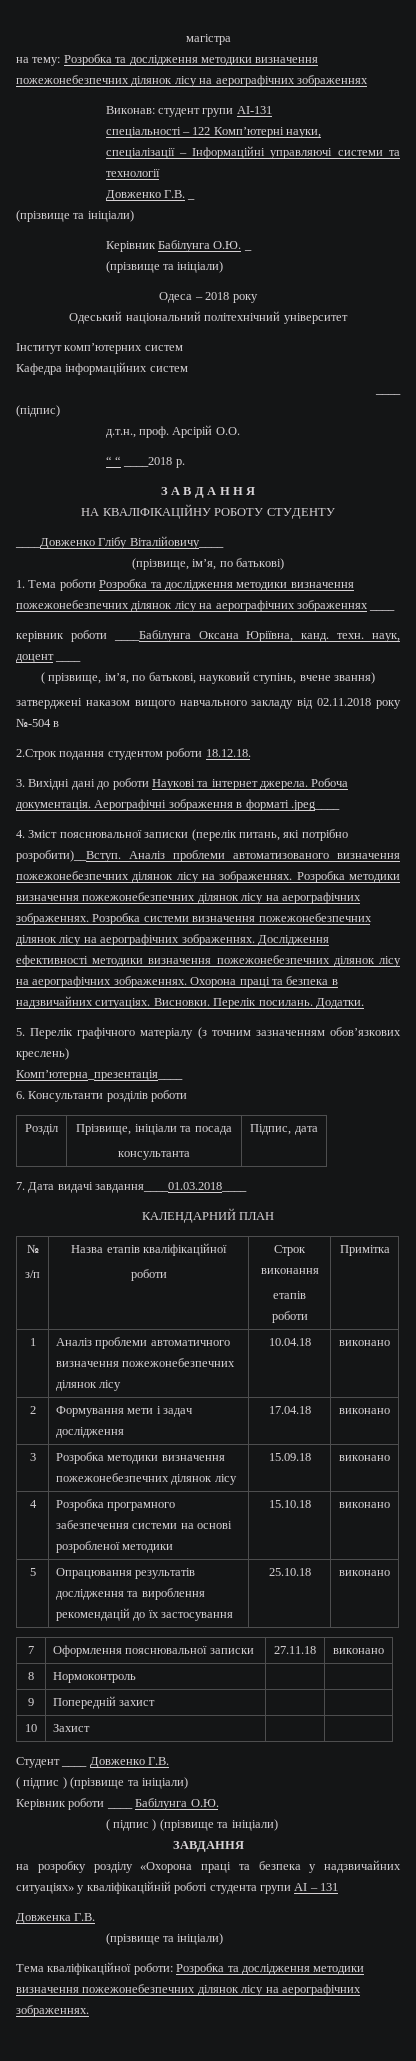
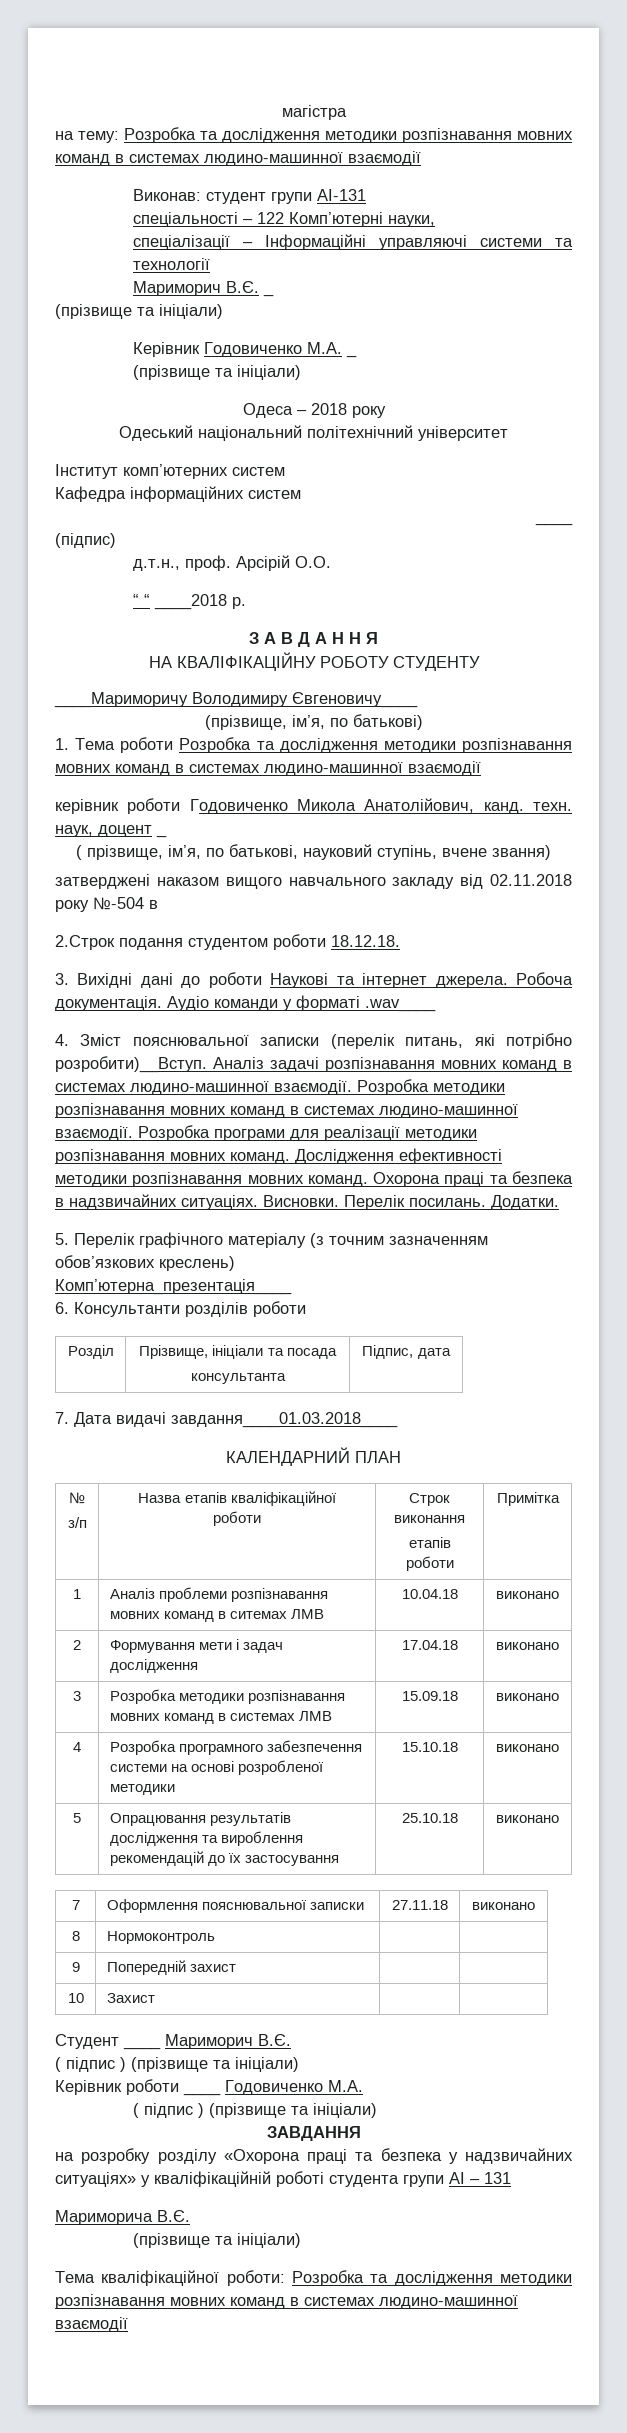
[255,57,319,63] [16,75,368,87] визначення пожежонебезпечних ділянок лісу на аерографічних зображеннях -> [402,128,573,143] [55,151,421,166] розпізнавання мовних команд в системах людино-машинної взаємодії
[105,190,186,201] Довженко Г.В. -> [133,281,260,296] Мариморич В.Є.
[158,240,242,252] Бабілунга О.Ю. -> [204,342,343,357] Годовиченко М.А.
[15,536,224,549] ____Довженко Глібу Віталійовичу____ -> [54,692,418,708] ____Мариморичу Володимиру Євгеновичу____
[290,582,354,588] [16,600,396,612] визначення пожежонебезпечних ділянок лісу на аерографічних зображеннях ____ -> [462,738,572,753] [55,761,481,776] розпізнавання мовних команд в системах людино-машинної взаємодії
[113,630,294,642] ____Бабілунга Оксана Юріївна, -> [189,798,475,814] Годовиченко Микола Анатолійович,
[55,660,82,662] ____ -> [156,834,167,838] _
[94,799,340,811] Аерографічні зображення в форматі .jpeg____ -> [167,995,436,1012] Аудіо команди у форматі .wav____
[173,850,400,862] [16,871,400,883] [16,892,361,904] [16,913,372,925] [16,934,329,946] [16,955,401,967] [16,976,187,988] проблеми автоматизованого визначення пожежонебезпечних ділянок лісу на зображеннях. Розробка методики визначення пожежонебезпечних ділянок лісу на аерографічних зображеннях. Розробка системи визначення пожежонебезпечних ділянок лісу на аерографічних зображеннях. Дослідження ефективності методики визначення пожежонебезпечних ділянок лісу на аерографічних зображеннях. -> [270,1057,572,1072] [55,1079,505,1095] [55,1103,518,1118] [55,1125,477,1141] [55,1148,502,1164] [55,1172,368,1187] задачі розпізнавання мовних команд в системах людино-машинної взаємодії. Розробка методики розпізнавання мовних команд в системах людино-машинної взаємодії. Розробка програми для реалізації методики розпізнавання мовних команд. Дослідження ефективності методики розпізнавання мовних команд.
[150,1340,230,1346] [56,1358,236,1367] [56,1380,122,1391] автоматичного визначення пожежонебезпечних ділянок лісу -> [230,1588,328,1602] [109,1609,324,1622] розпізнавання мовних команд в ситемах ЛМВ
[161,1455,225,1461] [56,1473,237,1485] визначення пожежонебезпечних ділянок лісу -> [247,1690,345,1704] [109,1711,332,1724] розпізнавання мовних команд в системах ЛМВ
[89,1757,170,1768] Довженко Г.В. -> [165,2034,291,2049] Мариморич В.Є.
[135,1798,219,1810] Бабілунга О.Ю. -> [225,2080,363,2095] Годовиченко М.А.
[16,1913,96,1924] Довженка Г.В. -> [55,2210,190,2225] Мариморича В.Є.
[16,1984,361,1996] [16,2005,89,2017] визначення пожежонебезпечних ділянок лісу на аерографічних зображеннях. -> [55,2294,518,2309] [55,2317,128,2332] розпізнавання мовних команд в системах людино-машинної взаємодії

